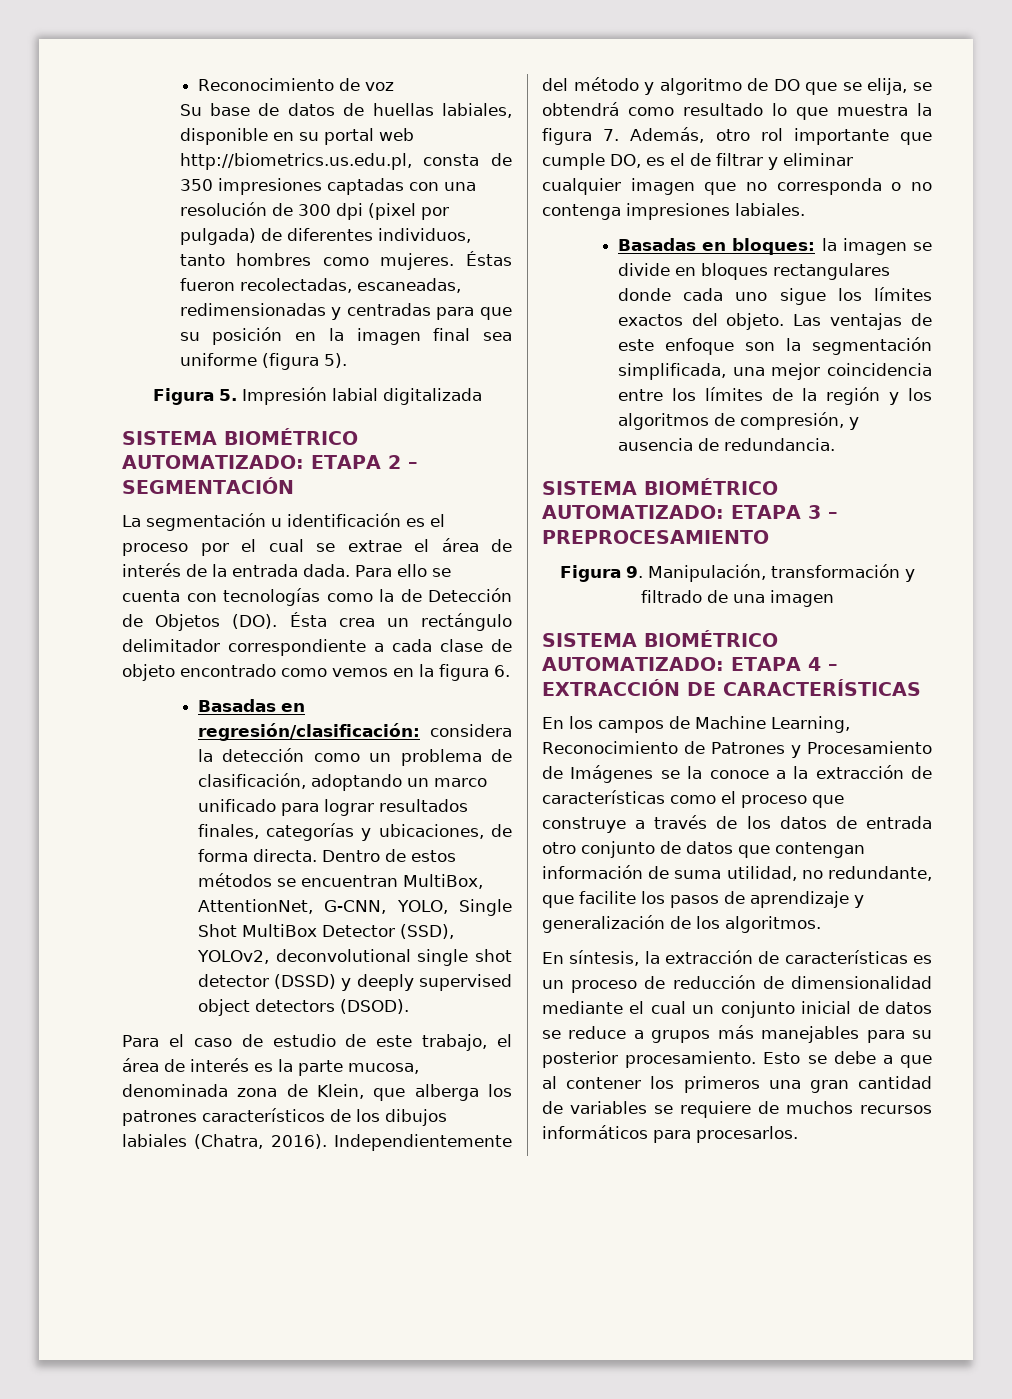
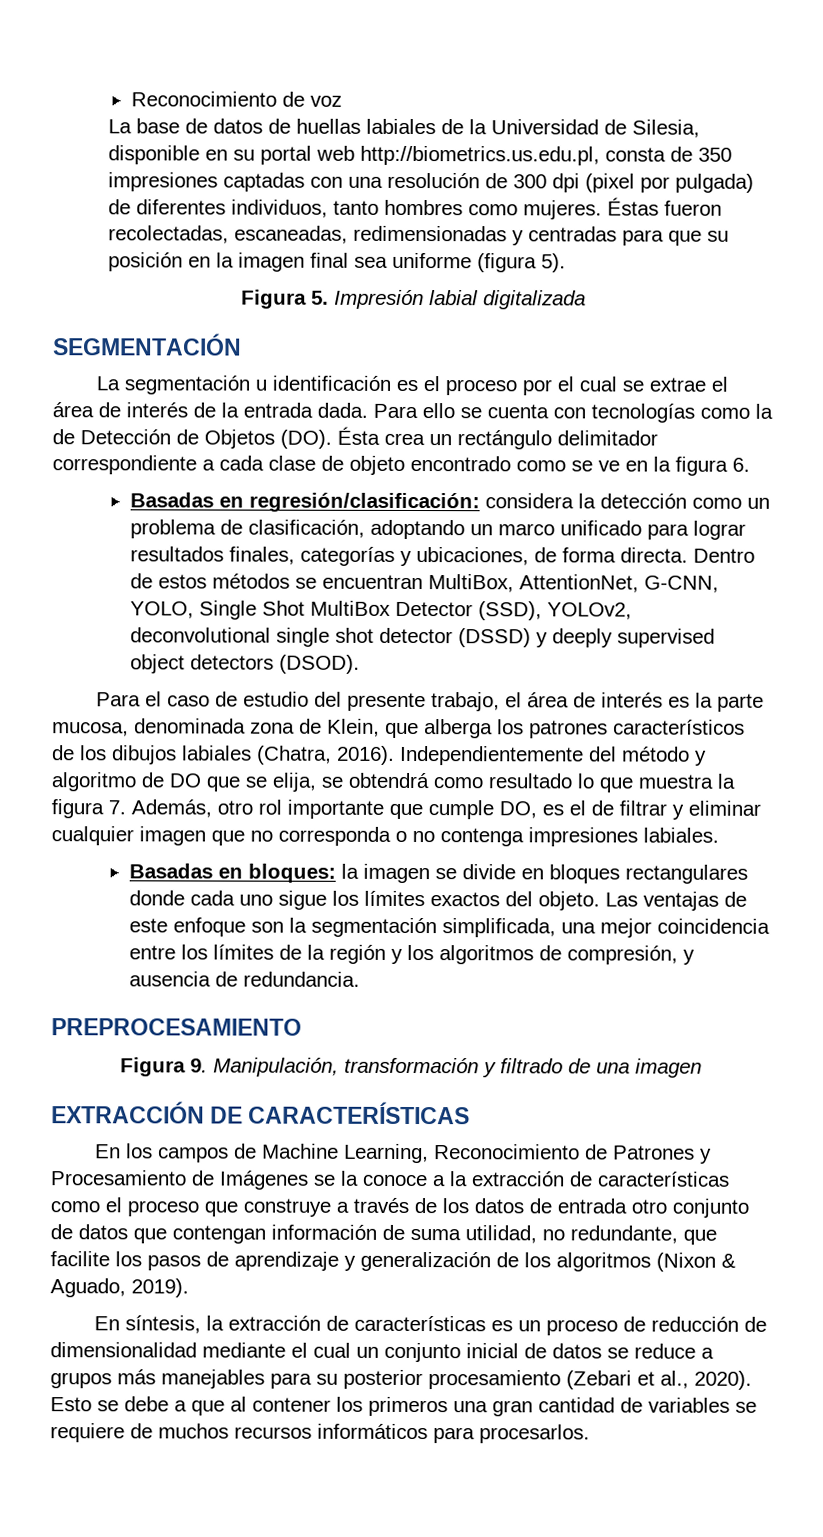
[179,104,202,116] Su -> [107,119,132,134] La
[442,103,512,118] labiales, -> [365,118,700,138] labiales de la Universidad de Silesia,
[122,428,358,445] [122,455,418,469] SISTEMA BIOMÉTRICO AUTOMATIZADO: ETAPA 2 – -> (586, 300) none
[332,668,388,677] vemos -> [571,460,620,472] se ve
[345,1034,413,1047] de este -> [313,691,426,712] del presente
[542,478,778,495] [542,505,838,519] SISTEMA BIOMÉTRICO AUTOMATIZADO: ETAPA 3 – -> (360, 979) none
[542,630,778,647] [542,657,838,671] SISTEMA BIOMÉTRICO AUTOMATIZADO: ETAPA 4 – -> (702, 1068) none
[725,916,821,933] algoritmos. -> [556,1252,736,1272] [50,1278,189,1298] algoritmos (Nixon & Aguado, 2019).
[625,1051,757,1068] procesamiento. -> [428,1370,752,1390] procesamiento (Zebari et al., 2020).

